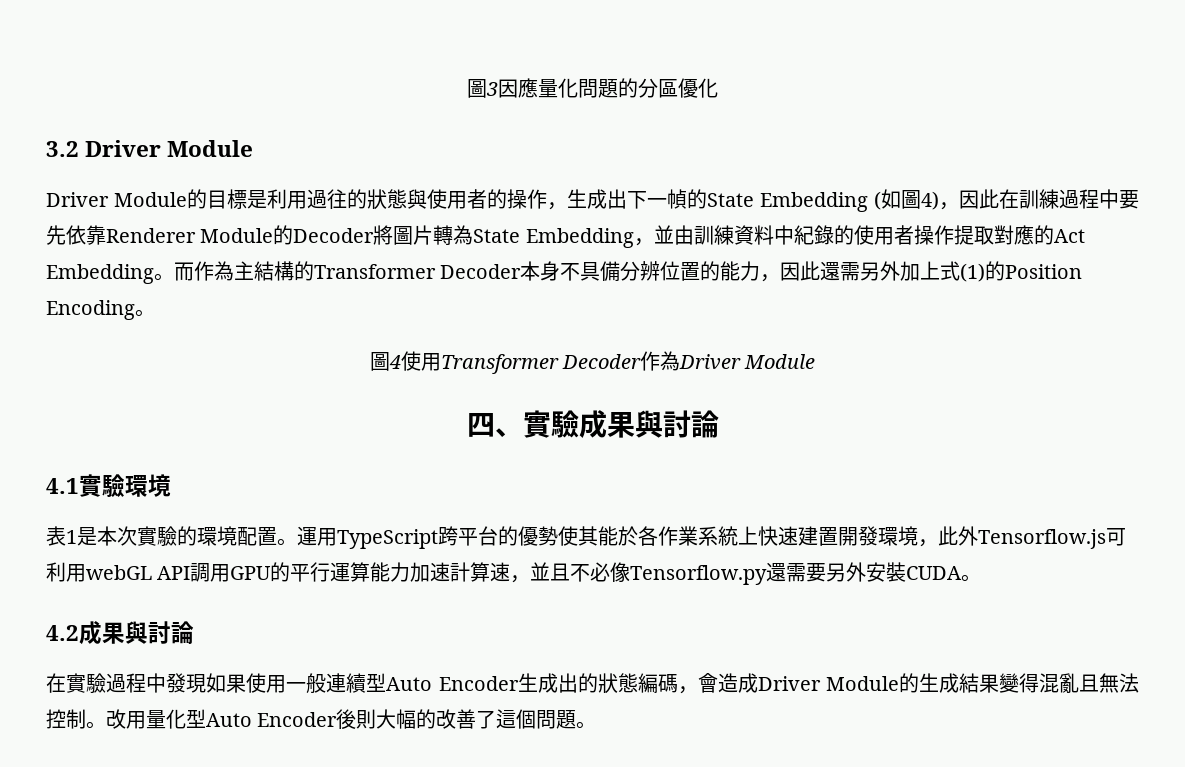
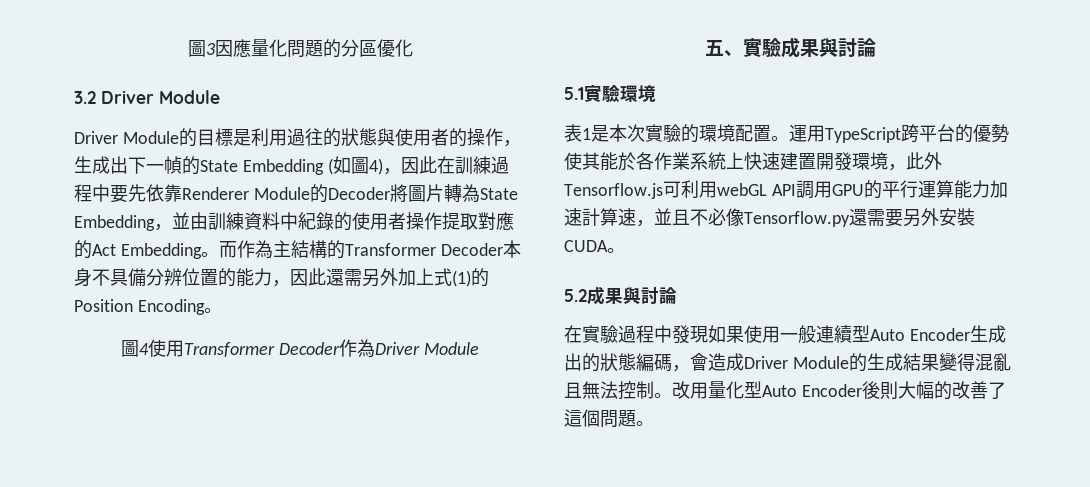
[466,413,495,437] 四 -> [704,40,724,56] 五
[46,478,79,494] 4.1 -> [564,87,584,100] 5.1
[46,625,79,641] 4.2 -> [564,289,587,302] 5.2

